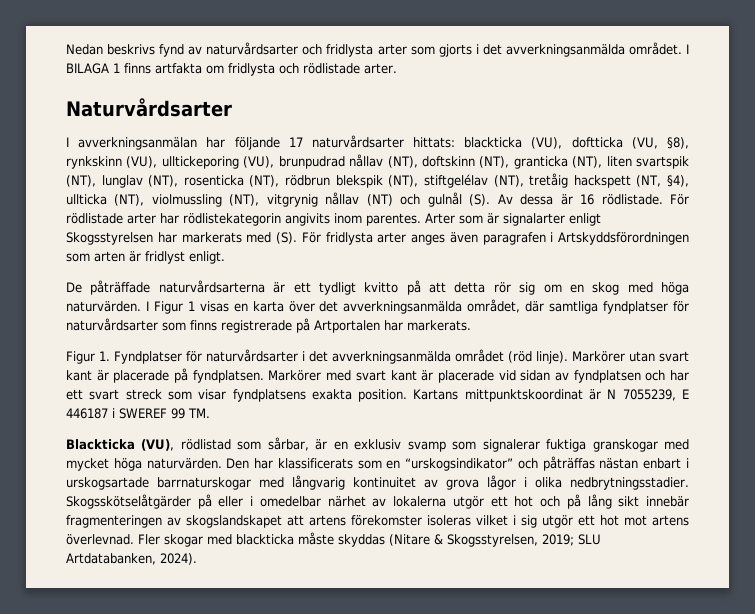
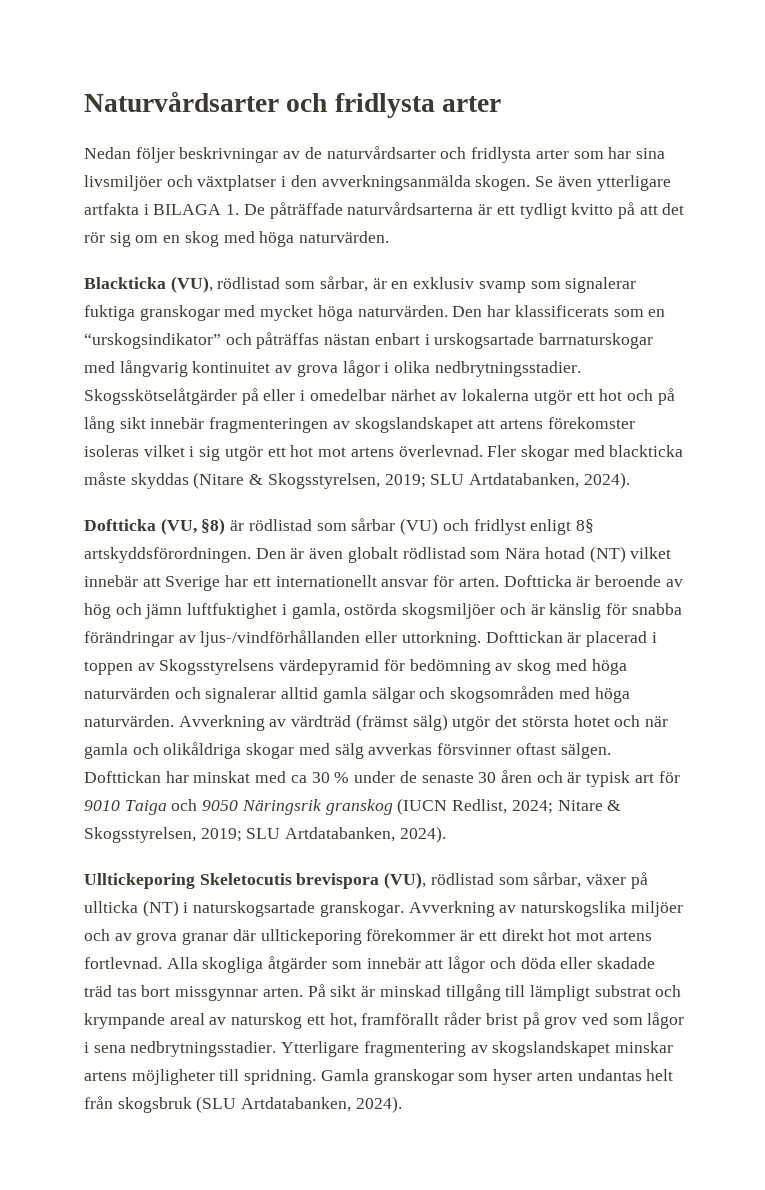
[66,44,203,57] Nedan beskrivs fynd av -> [84,91,502,118] [84,147,322,163] Naturvårdsarter och fridlysta arter // Nedan följer beskrivningar av de
[438,42,689,57] [66,63,397,76] [66,98,232,117] [66,135,689,150] [66,154,689,169] [66,173,690,188] [66,192,689,207] [66,213,601,226] [66,232,689,245] [66,251,225,264] gjorts i det avverkningsanmälda området. I BILAGA 1 finns artfakta om fridlysta och rödlistade arter. // Naturvårdsarter // I avverkningsanmälan har följande 17 naturvårdsarter hittats: blackticka (VU), doftticka (VU, §8), rynkskinn (VU), ulltickeporing (VU), brunpudrad nållav (NT), doftskinn (NT), granticka (NT), liten svartspik (NT), lunglav (NT), rosenticka (NT), rödbrun blekspik (NT), stiftgelélav (NT), tretåig hackspett (NT, §4), ullticka (NT), violmussling (NT), vitgrynig nållav (NT) och gulnål (S). Av dessa är 16 rödlistade. För rödlistade arter har rödlistekategorin angivits inom parentes. Arter som är signalarter enligt Skogsstyrelsen har markerats med (S). För fridlysta arter anges även paragrafen i Artskyddsförordningen som arten är fridlyst enligt. // -> [608,147,665,159] [84,175,671,191] [84,203,240,215] har sina livsmiljöer och växtplatser i den avverkningsanmälda skogen. Se även ytterligare artfakta i BILAGA 1.
[454,282,486,293] detta -> [662,203,685,215] det
[145,299,689,314] [66,318,471,333] [66,349,689,364] [66,368,689,383] [66,389,689,402] [66,408,210,419] I Figur 1 visas en karta över det avverkningsanmälda området, där samtliga fyndplatser för naturvårdsarter som finns registrerade på Artportalen har markerats. // Figur 1. Fyndplatser för naturvårdsarter i det avverkningsanmälda området (röd linje). Markörer utan svart kant är placerade på fyndplatsen. Markörer med svart kant är placerade vid sidan av fyndplatsen och har ett svart streck som visar fyndplatsens exakta position. Kartans mittpunktskoordinat är N 7055239, E 446187 i SWEREF 99 TM. -> (390, 237) none
(197, 559) none -> [84,518,594,535] [84,546,672,563] [84,575,683,591] [84,603,682,619] [84,630,657,647] [84,659,627,675] [84,686,630,703] [84,714,668,731] [84,742,611,759] [84,770,680,787] [84,798,622,815] [84,826,446,843] [84,872,648,889] [84,900,683,917] [84,929,652,945] [84,956,655,973] [84,984,682,1001] [84,1012,685,1029] [84,1041,674,1057] [84,1069,674,1085] [84,1096,402,1113] // Doftticka (VU, §8) är rödlistad som sårbar (VU) och fridlyst enligt 8§ artskyddsförordningen. Den är även globalt rödlistad som Nära hotad (NT) vilket innebär att Sverige har ett internationellt ansvar för arten. Doftticka är beroende av hög och jämn luftfuktighet i gamla, ostörda skogsmiljöer och är känslig för snabba förändringar av ljus-/vindförhållanden eller uttorkning. Dofttickan är placerad i toppen av Skogsstyrelsens värdepyramid för bedömning av skog med höga naturvärden och signalerar alltid gamla sälgar och skogsområden med höga naturvärden. Avverkning av värdträd (främst sälg) utgör det största hotet och när gamla och olikåldriga skogar med sälg avverkas försvinner oftast sälgen. Dofttickan har minskat med ca 30 % under de senaste 30 åren och är typisk art för 9010 Taiga och 9050 Näringsrik granskog (IUCN Redlist, 2024; Nitare & Skogsstyrelsen, 2019; SLU Artdatabanken, 2024). // Ulltickeporing Skeletocutis brevispora (VU), rödlistad som sårbar, växer på ullticka (NT) i naturskogsartade granskogar. Avverkning av naturskogslika miljöer och av grova granar där ulltickeporing förekommer är ett direkt hot mot artens fortlevnad. Alla skogliga åtgärder som innebär att lågor och döda eller skadade träd tas bort missgynnar arten. På sikt är minskad tillgång till lämpligt substrat och krympande areal av naturskog ett hot, framförallt råder brist på grov ved som lågor i sena nedbrytningsstadier. Ytterligare fragmentering av skogslandskapet minskar artens möjligheter till spridning. Gamla granskogar som hyser arten undantas helt från skogsbruk (SLU Artdatabanken, 2024).

